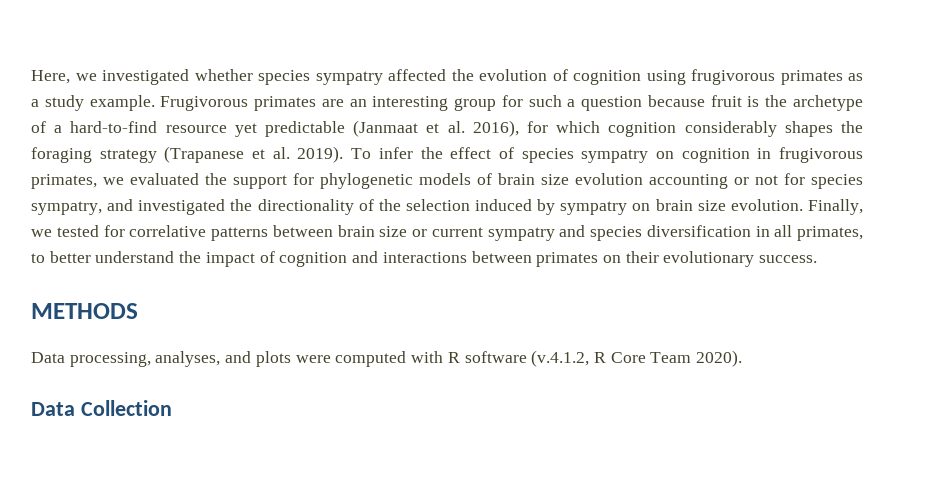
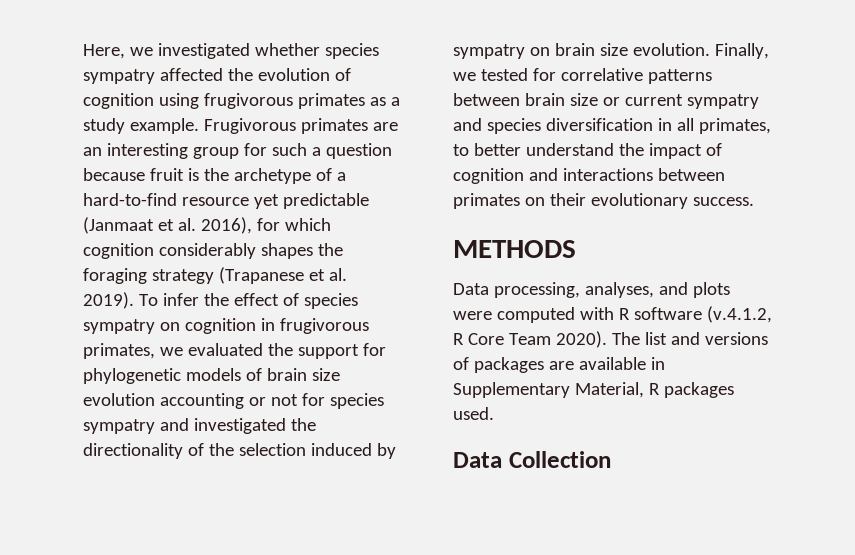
[31,201,102,215] sympatry, -> [83,419,155,434] sympatry
(743, 358) none -> [611,332,768,345] [453,357,665,373] [453,382,734,398] [453,407,494,420] The list and versions of packages are available in Supplementary Material, R packages used.

